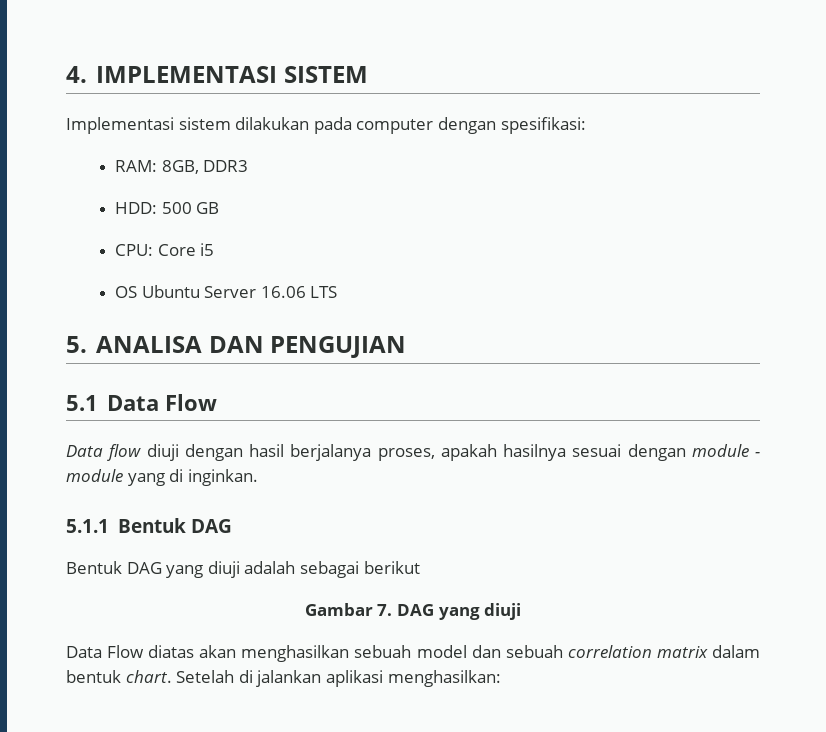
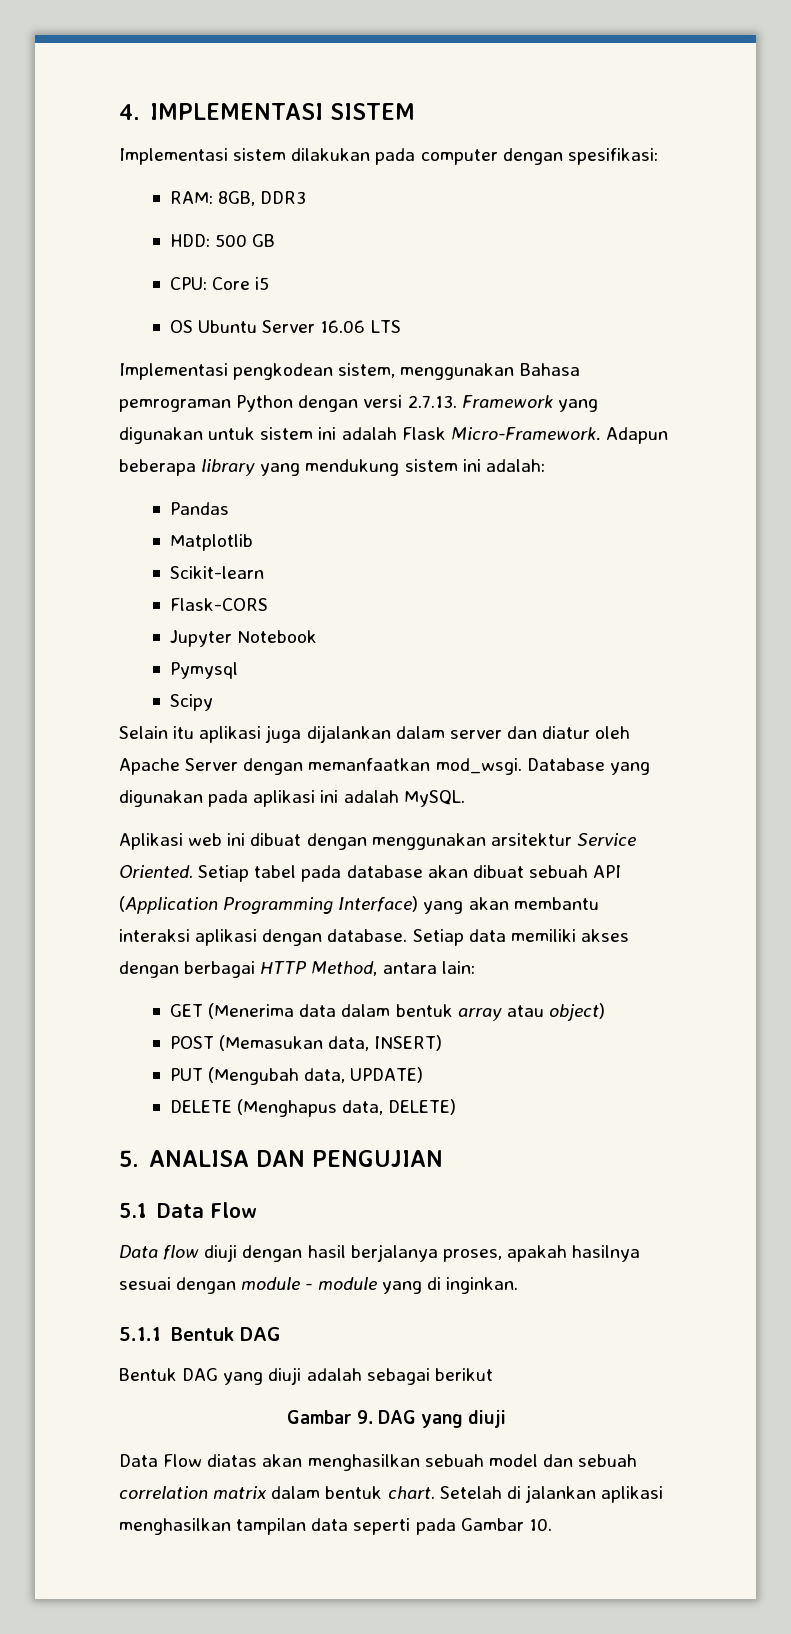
(338, 292) none -> [119,363,580,380] [119,395,598,412] [119,427,668,444] [119,459,545,476] [170,502,230,515] [170,534,254,551] [170,566,265,579] [170,598,269,611] [170,630,318,647] [170,662,239,679] [170,694,214,711] [119,725,631,743] [119,758,650,775] [119,790,465,807] [119,833,636,850] [119,865,622,882] [119,896,599,914] [119,929,629,946] [119,961,475,978] [170,1003,605,1021] [170,1035,443,1051] [170,1067,424,1085] [170,1099,457,1117] // Implementasi pengkodean sistem, menggunakan Bahasa pemrograman Python dengan versi 2.7.13. Framework yang digunakan untuk sistem ini adalah Flask Micro-Framework. Adapun beberapa library yang mendukung sistem ini adalah: // Pandas // Matplotlib // Scikit-learn // Flask-CORS // Jupyter Notebook // Pymysql // Scipy // Selain itu aplikasi juga dijalankan dalam server dan diatur oleh Apache Server dengan memanfaatkan mod_wsgi. Database yang digunakan pada aplikasi ini adalah MySQL. // Aplikasi web ini dibuat dengan menggunakan arsitektur Service Oriented. Setiap tabel pada database akan dibuat sebuah API (Application Programming Interface) yang akan membantu interaksi aplikasi dengan database. Setiap data memiliki akses dengan berbagai HTTP Method, antara lain: // GET (Menerima data dalam bentuk array atau object) // POST (Memasukan data, INSERT) // PUT (Mengubah data, UPDATE) // DELETE (Menghapus data, DELETE)
[377,604,393,616] 7. -> [356,1410,373,1424] 9.
[387,670,501,687] menghasilkan: -> [119,1518,552,1535] menghasilkan tampilan data seperti pada Gambar 10.

